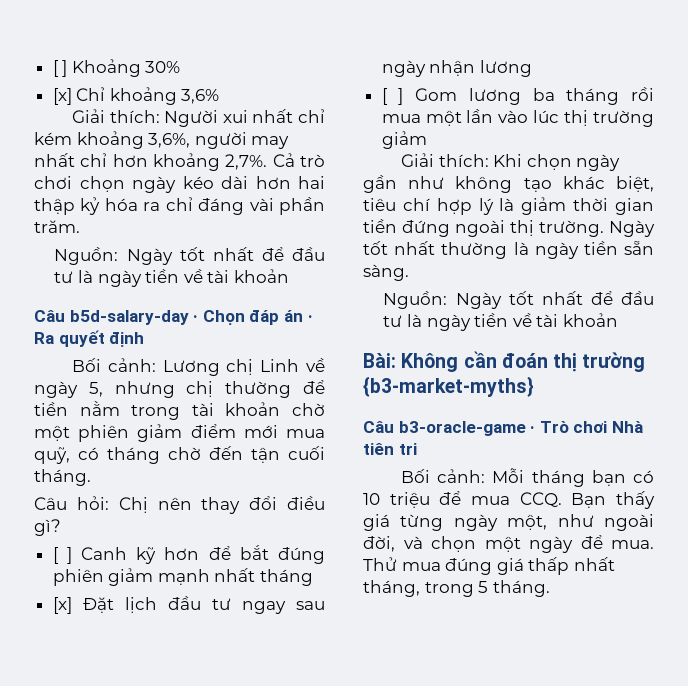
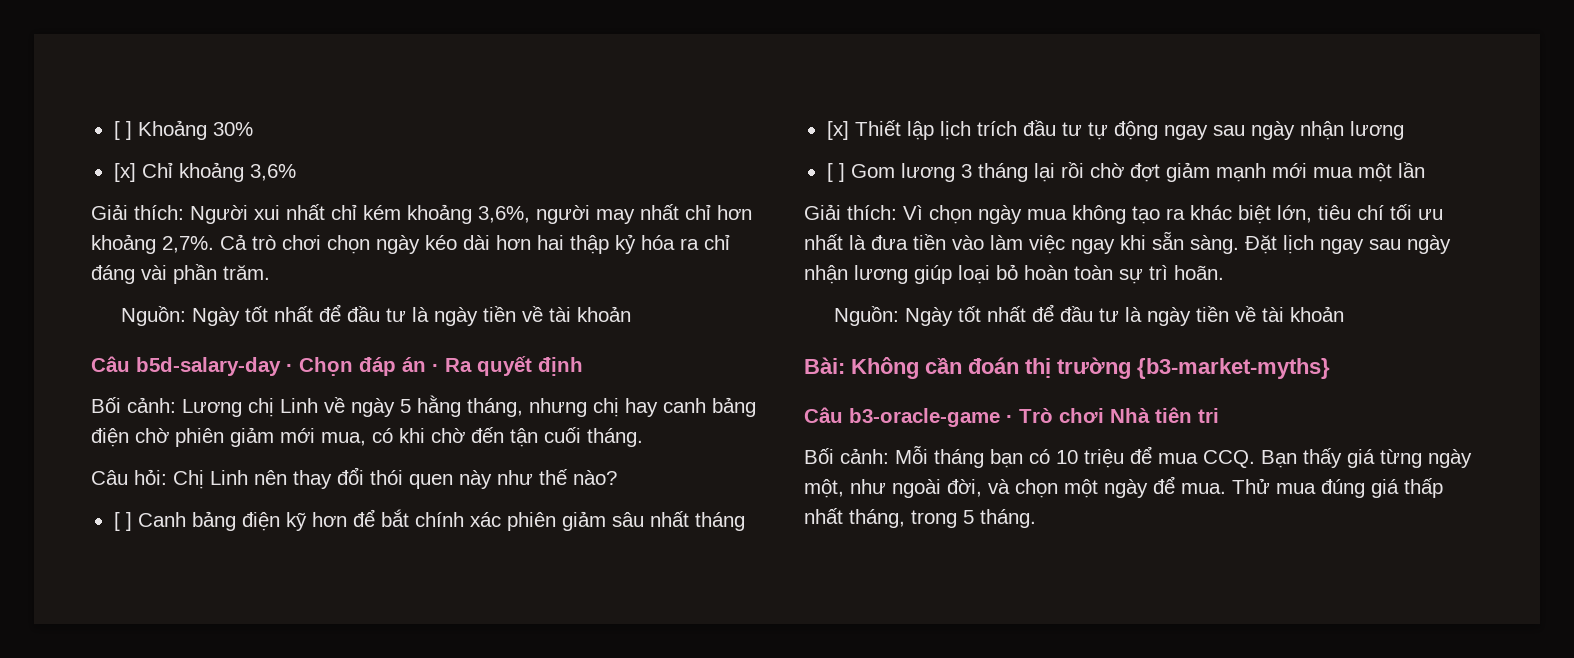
[88,380,325,398] [34,401,325,420] [34,424,325,442] [34,447,160,464] 5, nhưng chị thường để tiền nằm trong tài khoản chờ một phiên giảm điểm mới mua quỹ, có tháng -> [400,395,756,417] [91,427,425,447] 5 hằng tháng, nhưng chị hay canh bảng điện chờ phiên giảm mới mua, có khi
(148, 505) none -> [210,470,248,485] Linh
[286,496,325,510] [34,519,61,536] điều gì? -> [370,469,617,489] thói quen này như thế nào?
(128, 553) none -> [191,511,280,531] bảng điện
[278,547,325,564] [52,568,210,586] đúng phiên giảm mạnh -> [414,511,644,531] chính xác phiên giảm sâu
[82,596,231,613] Đặt lịch đầu tư -> [854,120,1158,140] Thiết lập lịch trích đầu tư tự động
[532,87,654,105] [381,109,654,127] [381,131,427,149] [400,153,621,171] [363,175,654,193] [363,197,654,215] [363,219,655,237] [363,241,654,259] [363,264,409,281] ba tháng rồi mua một lần vào lúc thị trường giảm // Giải thích: Khi chọn ngày gần như không tạo khác biệt, tiêu chí hợp lý là giảm thời gian tiền đứng ngoài thị trường. Ngày tốt nhất thường là ngày tiền sẵn sàng. -> [960,162,1425,182] [804,204,1443,224] [804,231,1451,254] [804,264,1224,284] 3 tháng lại rồi chờ đợt giảm mạnh mới mua một lần // Giải thích: Vì chọn ngày mua không tạo ra khác biệt lớn, tiêu chí tối ưu nhất là đưa tiền vào làm việc ngay khi sẵn sàng. Đặt lịch ngay sau ngày nhận lương giúp loại bỏ hoàn toàn sự trì hoãn.

